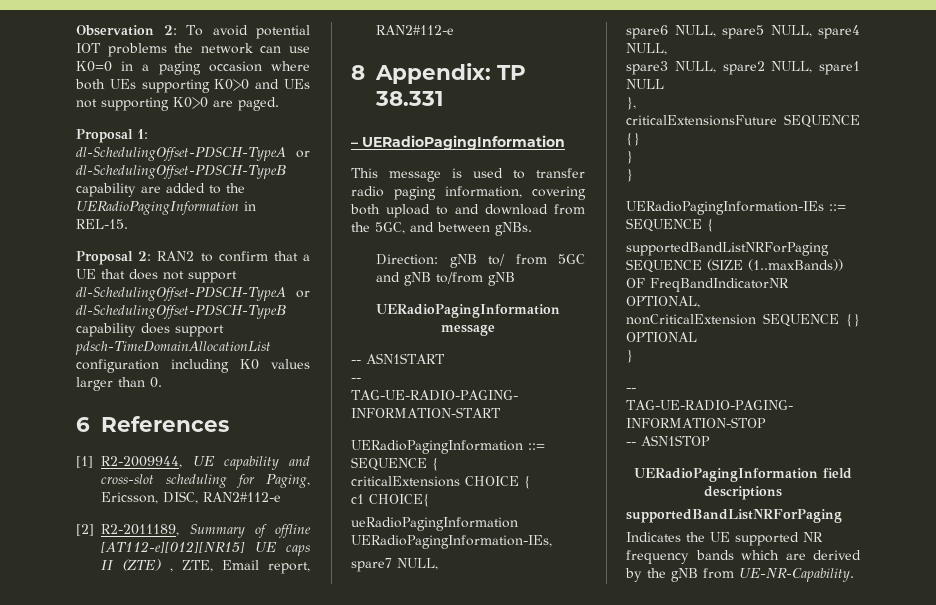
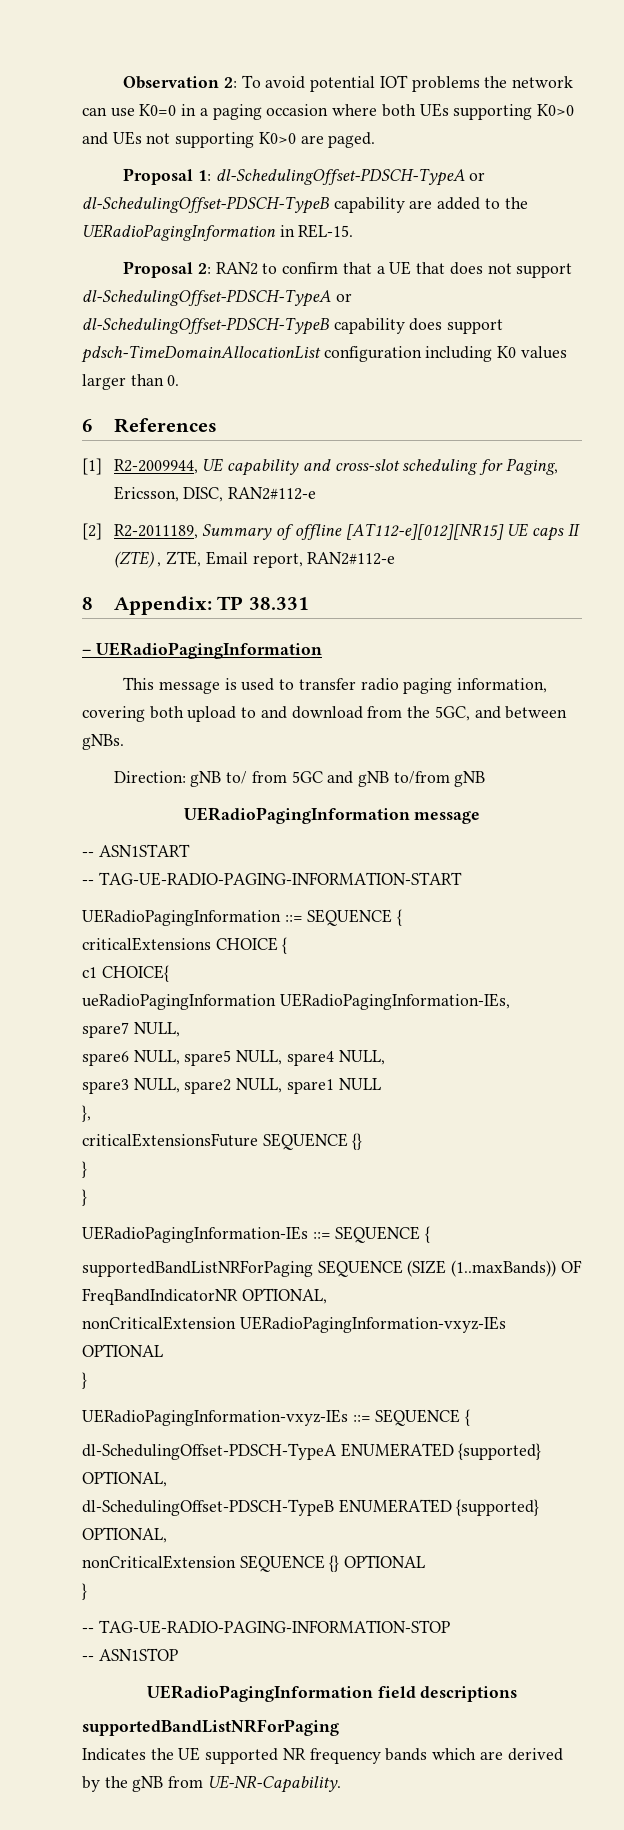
(700, 302) none -> [82,1316,506,1333] [82,1344,163,1357] [82,1372,87,1389] [82,1409,471,1426] [82,1443,542,1460] [82,1471,167,1487] [82,1499,540,1516] [82,1527,167,1543] // nonCriticalExtension UERadioPagingInformation-vxyz-IEs OPTIONAL // } // UERadioPagingInformation-vxyz-IEs ::= SEQUENCE { // dl-SchedulingOffset-PDSCH-TypeA ENUMERATED {supported} OPTIONAL, // dl-SchedulingOffset-PDSCH-TypeB ENUMERATED {supported} OPTIONAL,

